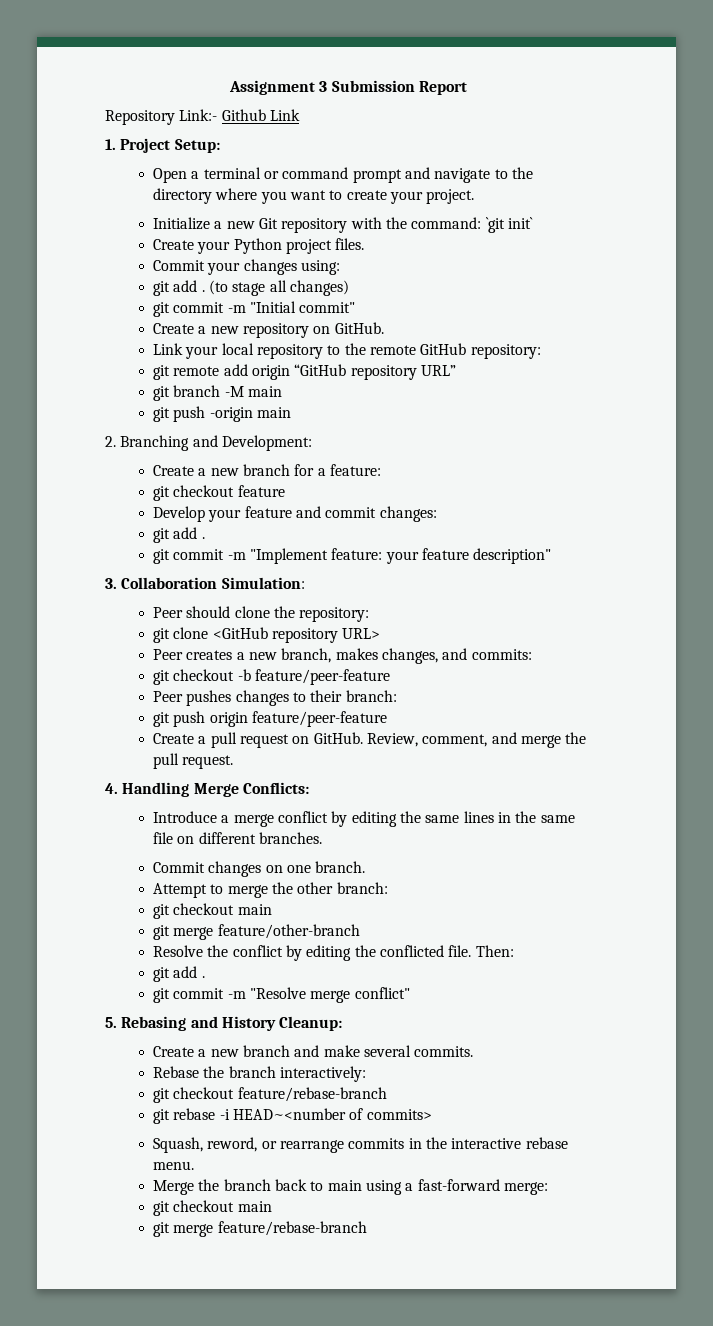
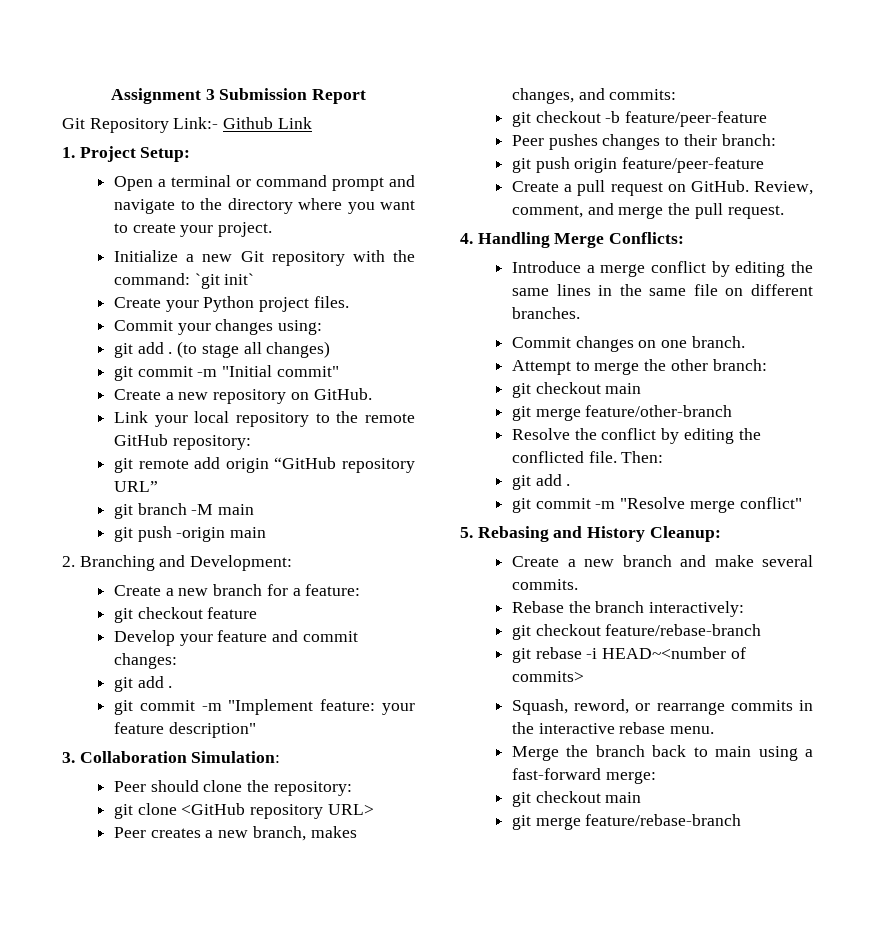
(467, 88) none -> [62,118,85,129] Git

